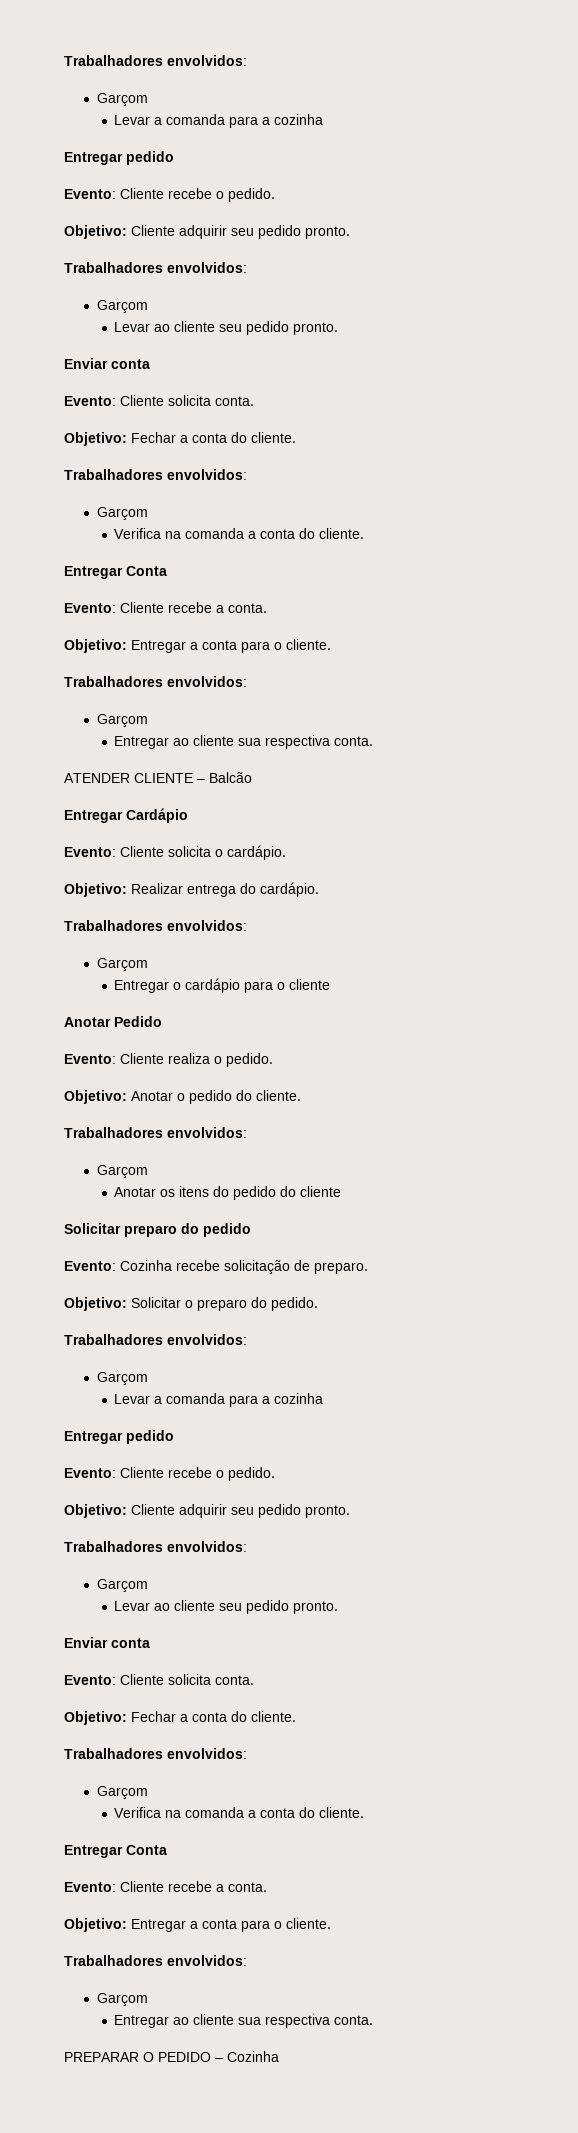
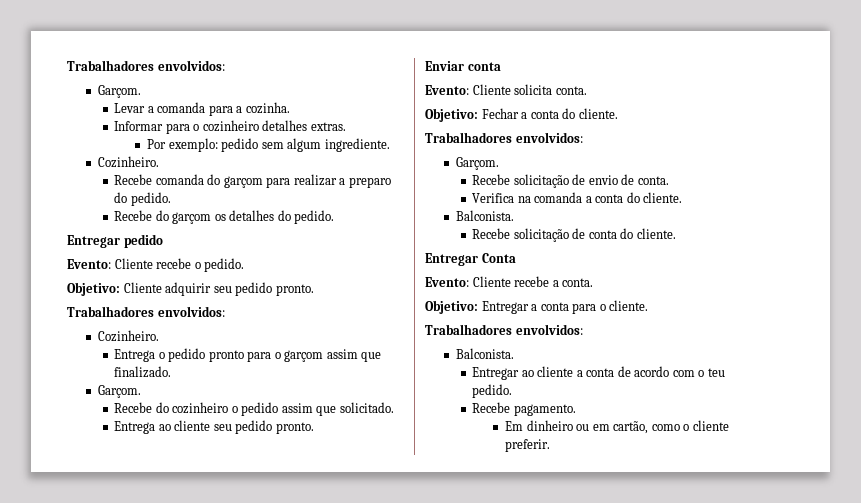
[64,55,247,66] [96,93,148,106] [114,114,324,128] Trabalhadores envolvidos: // Garçom // Levar a comanda para a cozinha -> [67,60,225,71] [97,85,141,98] [114,102,290,116] [114,120,346,134] [147,138,390,152] [97,156,159,168] [114,174,391,188] [114,192,171,206] [114,210,335,224] Trabalhadores envolvidos: // Garçom. // Levar a comanda para a cozinha. // Informar para o cozinheiro detalhes extras. // Por exemplo: pedido sem algum ingrediente. // Cozinheiro. // Recebe comanda do garçom para realizar a preparo do pedido. // Recebe do garçom os detalhes do pedido.
[96,300,148,313] [114,322,151,332] Garçom // Levar -> [97,330,159,342] [114,348,382,362] [114,366,172,378] [97,385,141,398] [114,402,394,416] [114,421,156,434] Cozinheiro. // Entrega o pedido pronto para o garçom assim que finalizado. // Garçom. // Recebe do cozinheiro o pedido assim que solicitado. // Entrega
[96,507,148,520] [114,528,365,539] Garçom // Verifica na comanda a conta do cliente. -> [455,157,499,170] [472,174,669,188] [472,192,683,203] [455,210,514,221] [472,228,676,242] Garçom. // Recebe solicitação de envio de conta. // Verifica na comanda a conta do cliente. // Balconista. // Recebe solicitação de conta do cliente.
[96,714,148,727] [114,735,374,749] [64,772,252,783] [64,808,188,823] [64,845,286,860] [64,882,319,897] [64,920,247,931] [96,958,148,971] [114,978,331,993] [64,1016,162,1027] [64,1053,273,1067] [64,1090,301,1104] [64,1127,247,1138] [96,1165,148,1178] [114,1186,342,1200] [64,1223,251,1237] [64,1260,368,1274] [64,1297,318,1311] [64,1334,247,1345] [96,1372,148,1385] [114,1393,324,1407] [64,1430,174,1444] [64,1467,275,1481] [64,1504,350,1518] [64,1541,247,1552] [96,1579,148,1592] [114,1600,339,1614] [64,1637,150,1648] [64,1674,254,1685] [64,1711,296,1725] [64,1748,247,1759] [96,1786,148,1799] [114,1807,365,1818] [64,1845,167,1858] [64,1881,267,1892] [64,1918,331,1932] [64,1955,247,1966] [96,1993,148,2006] [114,2014,374,2028] [64,2051,279,2062] Garçom // Entregar ao cliente sua respectiva conta. // ATENDER CLIENTE – Balcão // Entregar Cardápio // Evento: Cliente solicita o cardápio. // Objetivo: Realizar entrega do cardápio. // Trabalhadores envolvidos: // Garçom // Entregar o cardápio para o cliente // Anotar Pedido // Evento: Cliente realiza o pedido. // Objetivo: Anotar o pedido do cliente. // Trabalhadores envolvidos: // Garçom // Anotar os itens do pedido do cliente // Solicitar preparo do pedido // Evento: Cozinha recebe solicitação de preparo. // Objetivo: Solicitar o preparo do pedido. // Trabalhadores envolvidos: // Garçom // Levar a comanda para a cozinha // Entregar pedido // Evento: Cliente recebe o pedido. // Objetivo: Cliente adquirir seu pedido pronto. // Trabalhadores envolvidos: // Garçom // Levar ao cliente seu pedido pronto. // Enviar conta // Evento: Cliente solicita conta. // Objetivo: Fechar a conta do cliente. // Trabalhadores envolvidos: // Garçom // Verifica na comanda a conta do cliente. // Entregar Conta // Evento: Cliente recebe a conta. // Objetivo: Entregar a conta para o cliente. // Trabalhadores envolvidos: // Garçom // Entregar ao cliente sua respectiva conta. // PREPARAR O PEDIDO – Cozinha -> [455,348,514,359] [472,366,725,380] [472,384,513,398] [472,402,576,416] [505,420,729,434] [505,439,551,452] Balconista. // Entregar ao cliente a conta de acordo com o teu pedido. // Recebe pagamento. // Em dinheiro ou em cartão, como o cliente preferir.

